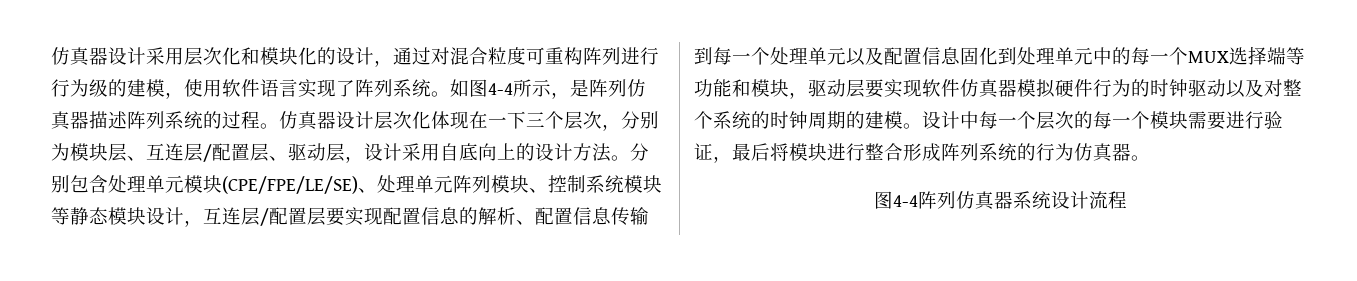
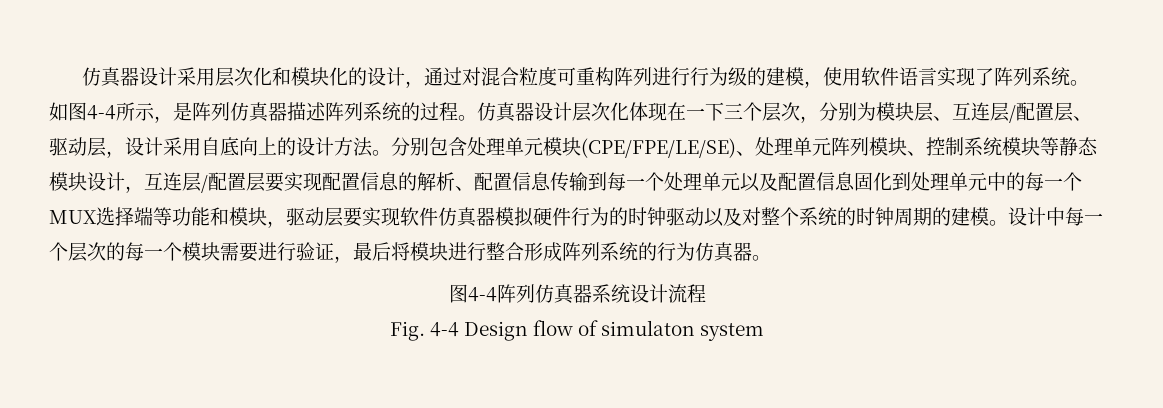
(1127, 200) none -> [389,320,765,341] // Fig. 4-4 Design flow of simulaton system

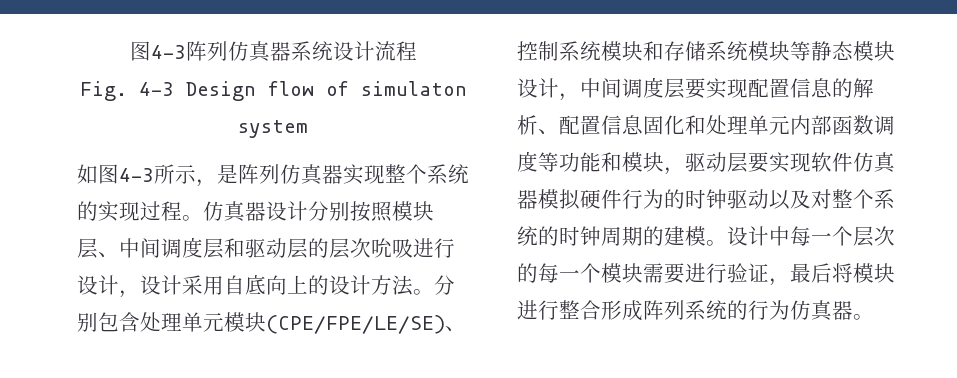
[81,67,1089,88] [49,102,116,121] 仿真器设计采用层次化和模块化的设计，通过对混合粒度可重构阵列进行行为级的建模，使用软件语言实现了阵列系统。如图4-4 -> [129,41,417,62] [79,81,467,101] [238,120,308,138] [77,164,154,184] 图4-3阵列仿真器系统设计流程 // Fig. 4-3 Design flow of simulaton system // 如图4-3
[287,102,1092,123] [49,137,106,157] 描述阵列系统的过程。仿真器设计层次化体现在一下三个层次，分别为模块层、互连层/配置层、驱动层 -> [343,164,469,185] [77,201,434,222] [77,237,455,259] [77,275,119,295] 实现整个系统的实现过程。仿真器设计分别按照模块层、中间调度层和驱动层的层次吮吸进行设计
[755,137,964,156] 处理单元阵列模块、控制 -> [517,41,706,61] 控制系统模块和存储
[144,172,246,193] 互连层/配置 -> [580,77,664,98] 中间调度
[550,172,1082,192] [49,207,153,226] 传输到每一个处理单元以及配置信息固化到处理单元中的每一个MUX选择端 -> [643,115,895,135] [517,151,538,172] 固化和处理单元内部函数调度
[448,284,706,304] [389,320,765,341] // 图4-4阵列仿真器系统设计流程 // Fig. 4-4 Design flow of simulaton system -> (874, 317) none

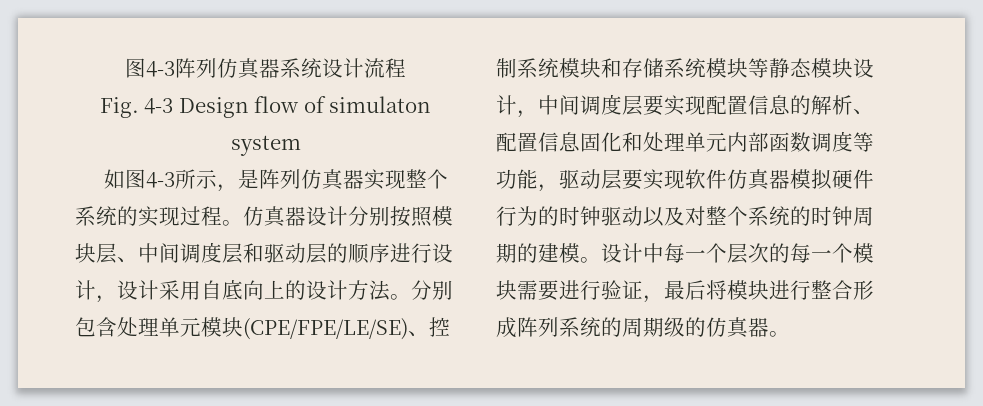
[329,238,413,259] 层次吮吸 -> [348,243,390,264] 顺序
[601,152,664,172] 和模块 -> (538, 179) none
[748,300,790,320] 行为 -> [622,317,706,337] 周期级的

